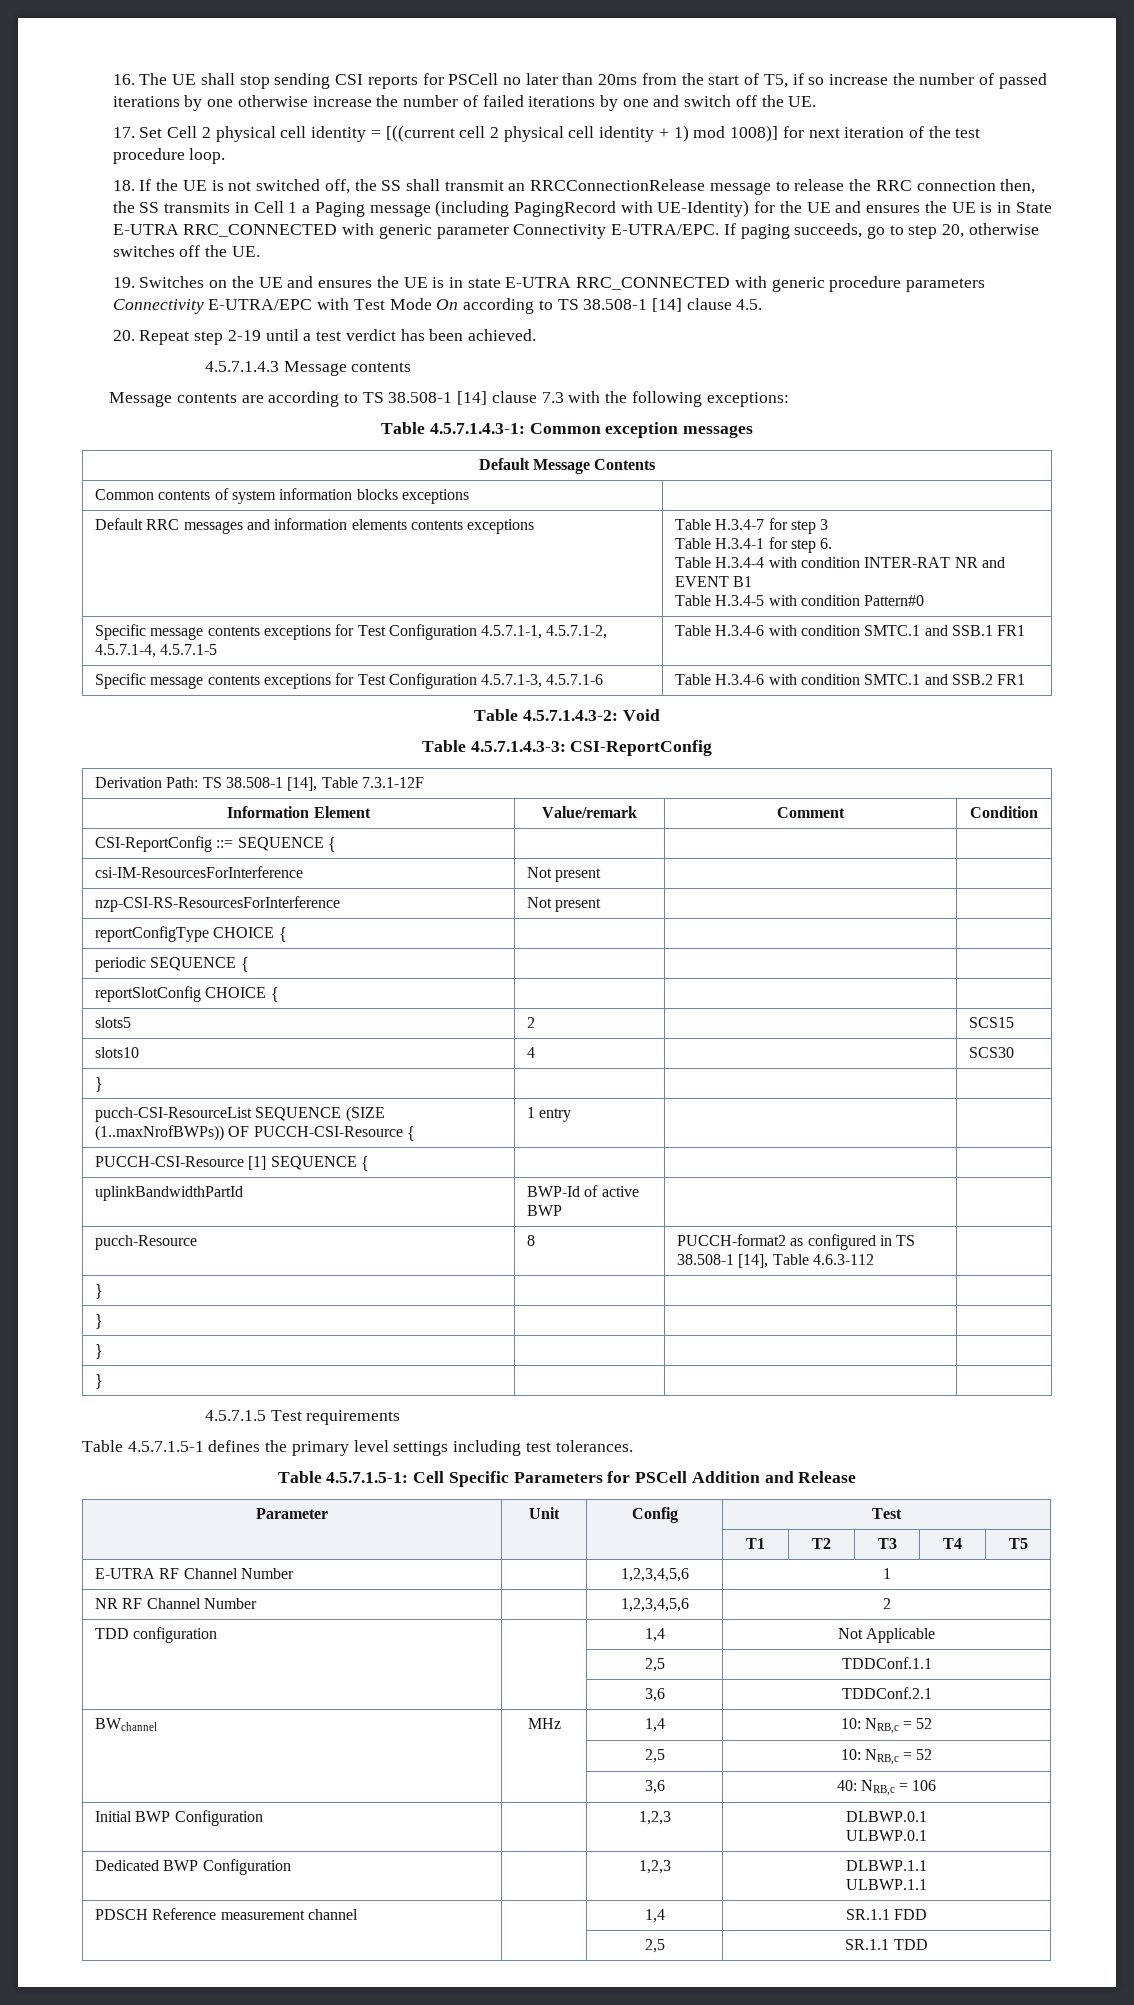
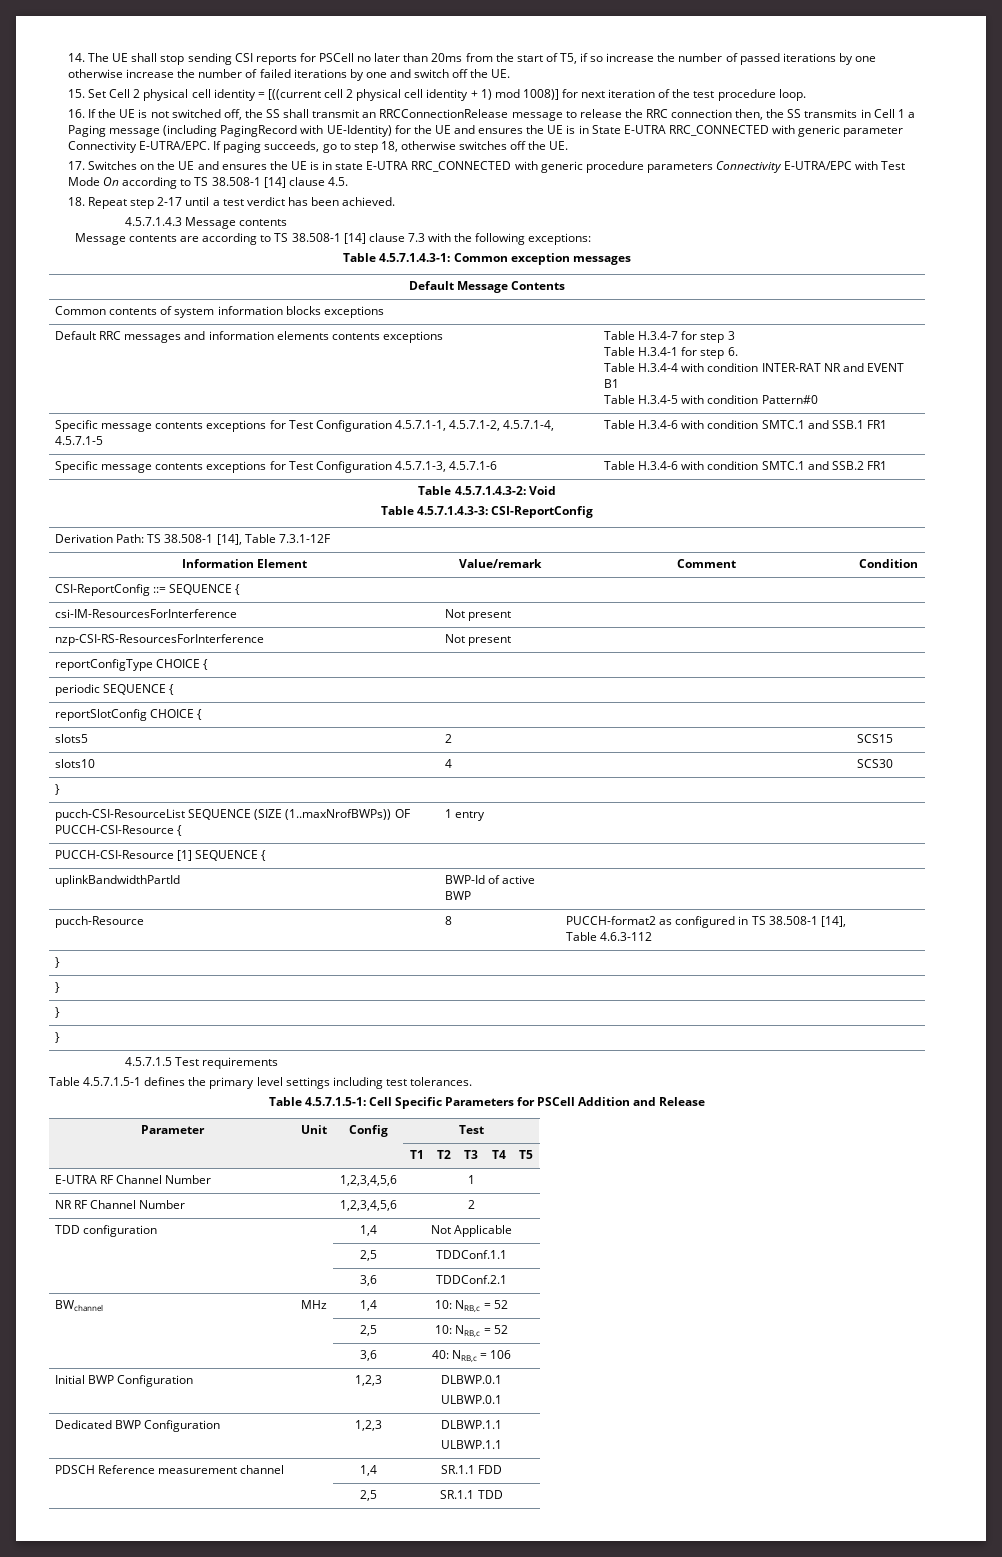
[112,74,135,85] 16. -> [68,53,86,62] 14.
[112,127,135,138] 17. -> [68,89,86,98] 15.
[112,180,135,191] 18. -> [68,109,86,118] 16.
[942,224,965,238] 20, -> [380,141,398,152] 18,
[112,277,135,288] 19. -> [68,161,86,170] 17.
[112,330,135,341] 20. -> [68,197,86,206] 18.
[227,330,261,341] 2-19 -> [157,197,183,206] 2-17

